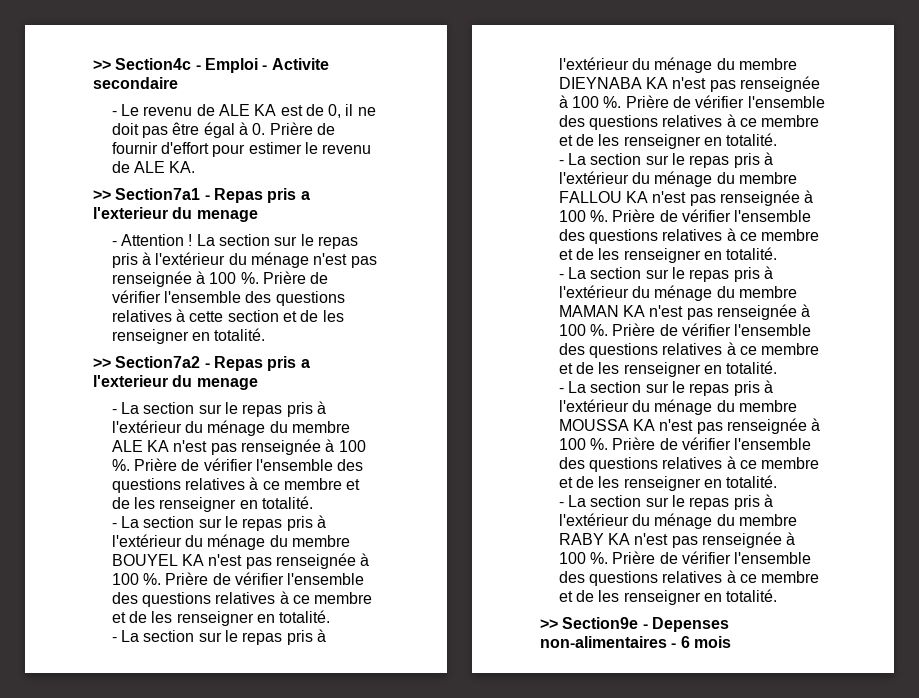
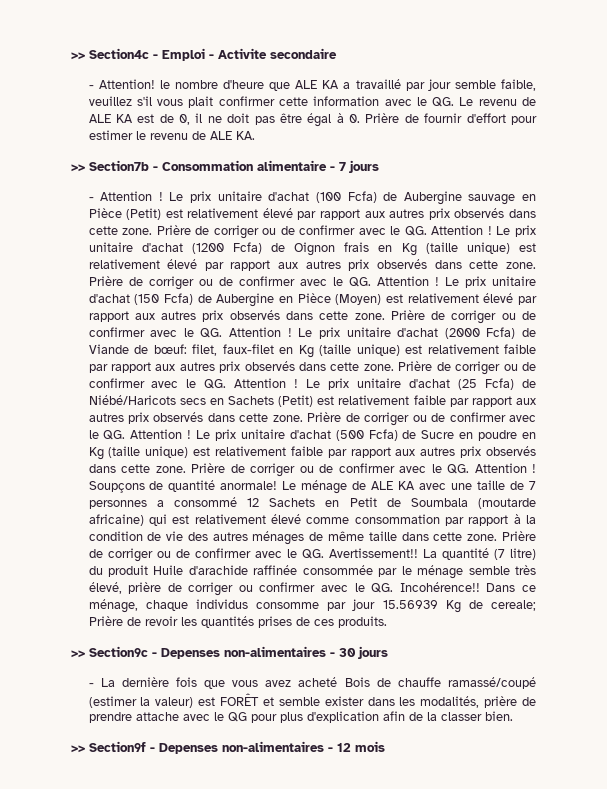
(117, 113) none -> [98,79,536,91] [88,96,455,108] Attention! le nombre d'heure que ALE KA a travaillé par jour semble faible, veuillez s'il vous plait confirmer cette information avec le QG.
[115,188,310,203] [93,207,258,222] [111,234,358,249] [111,252,377,268] [111,271,329,287] [111,290,345,306] [111,309,344,322] [111,328,266,344] [93,356,310,371] [93,375,258,390] [111,401,326,417] [111,420,350,436] [111,439,366,455] [111,458,364,471] [111,477,361,493] [111,496,313,512] [111,515,326,531] [111,534,350,550] [111,553,370,569] [111,572,365,585] [111,591,373,607] [111,610,331,626] [111,629,326,645] [558,57,797,73] [558,76,820,92] [558,95,825,108] [558,114,820,130] [558,133,778,149] [558,152,773,168] [558,171,797,187] [558,190,814,206] [558,209,812,222] [558,228,820,244] [558,247,778,263] [558,266,773,282] [558,285,797,301] [558,304,811,320] [558,323,812,336] [558,342,820,358] [558,361,778,377] [558,380,773,396] [558,399,797,415] [558,418,821,434] [558,437,812,450] [558,456,820,472] [558,475,778,491] [558,494,773,510] [558,513,797,529] [558,532,796,548] [558,551,812,564] [558,570,820,586] [558,589,778,605] [540,617,729,632] [540,636,690,648] Section7a1 - Repas pris a l'exterieur du menage // - Attention ! La section sur le repas pris à l'extérieur du ménage n'est pas renseignée à 100 %. Prière de vérifier l'ensemble des questions relatives à cette section et de les renseigner en totalité. // >> Section7a2 - Repas pris a l'exterieur du menage // - La section sur le repas pris à l'extérieur du ménage du membre ALE KA n'est pas renseignée à 100 %. Prière de vérifier l'ensemble des questions relatives à ce membre et de les renseigner en totalité. // - La section sur le repas pris à l'extérieur du ménage du membre BOUYEL KA n'est pas renseignée à 100 %. Prière de vérifier l'ensemble des questions relatives à ce membre et de les renseigner en totalité. // - La section sur le repas pris à l'extérieur du ménage du membre DIEYNABA KA n'est pas renseignée à 100 %. Prière de vérifier l'ensemble des questions relatives à ce membre et de les renseigner en totalité. // - La section sur le repas pris à l'extérieur du ménage du membre FALLOU KA n'est pas renseignée à 100 %. Prière de vérifier l'ensemble des questions relatives à ce membre et de les renseigner en totalité. // - La section sur le repas pris à l'extérieur du ménage du membre MAMAN KA n'est pas renseignée à 100 %. Prière de vérifier l'ensemble des questions relatives à ce membre et de les renseigner en totalité. // - La section sur le repas pris à l'extérieur du ménage du membre MOUSSA KA n'est pas renseignée à 100 %. Prière de vérifier l'ensemble des questions relatives à ce membre et de les renseigner en totalité. // - La section sur le repas pris à l'extérieur du ménage du membre RABY KA n'est pas renseignée à 100 %. Prière de vérifier l'ensemble des questions relatives à ce membre et de les renseigner en totalité. // >> Section9e - Depenses non-alimentaires - 6 -> [89,160,379,173] [88,191,536,205] [88,208,536,220] [88,225,536,239] [88,242,536,256] [88,259,536,271] [88,276,536,290] [88,293,537,307] [88,310,536,324] [88,327,536,339] [88,344,536,358] [88,361,536,375] [88,378,536,390] [88,395,536,407] [88,412,536,426] [88,429,536,441] [88,446,536,460] [88,463,537,477] [88,480,537,494] [88,497,536,509] [88,514,536,526] [88,531,536,545] [88,548,536,562] [88,565,536,579] [88,582,536,596] [88,599,536,613] [88,616,387,628] [71,646,388,659] [88,677,536,689] [88,693,536,708] [88,711,513,723] [71,741,351,754] Section7b - Consommation alimentaire - 7 jours // - Attention ! Le prix unitaire d'achat (100 Fcfa) de Aubergine sauvage en Pièce (Petit) est relativement élevé par rapport aux autres prix observés dans cette zone. Prière de corriger ou de confirmer avec le QG. Attention ! Le prix unitaire d'achat (1200 Fcfa) de Oignon frais en Kg (taille unique) est relativement élevé par rapport aux autres prix observés dans cette zone. Prière de corriger ou de confirmer avec le QG. Attention ! Le prix unitaire d'achat (150 Fcfa) de Aubergine en Pièce (Moyen) est relativement élevé par rapport aux autres prix observés dans cette zone. Prière de corriger ou de confirmer avec le QG. Attention ! Le prix unitaire d'achat (2000 Fcfa) de Viande de bœuf: filet, faux-filet en Kg (taille unique) est relativement faible par rapport aux autres prix observés dans cette zone. Prière de corriger ou de confirmer avec le QG. Attention ! Le prix unitaire d'achat (25 Fcfa) de Niébé/Haricots secs en Sachets (Petit) est relativement faible par rapport aux autres prix observés dans cette zone. Prière de corriger ou de confirmer avec le QG. Attention ! Le prix unitaire d'achat (500 Fcfa) de Sucre en poudre en Kg (taille unique) est relativement faible par rapport aux autres prix observés dans cette zone. Prière de corriger ou de confirmer avec le QG. Attention ! Soupçons de quantité anormale! Le ménage de ALE KA avec une taille de 7 personnes a consommé 12 Sachets en Petit de Soumbala (moutarde africaine) qui est relativement élevé comme consommation par rapport à la condition de vie des autres ménages de même taille dans cette zone. Prière de corriger ou de confirmer avec le QG. Avertissement!! La quantité (7 litre) du produit Huile d'arachide raffinée consommée par le ménage semble très élevé, prière de corriger ou confirmer avec le QG. Incohérence!! Dans ce ménage, chaque individus consomme par jour 15.56939 Kg de cereale; Prière de revoir les quantités prises de ces produits. // >> Section9c - Depenses non-alimentaires - 30 jours // - La dernière fois que vous avez acheté Bois de chauffe ramassé/coupé (estimer la valeur) est FORÊT et semble exister dans les modalités, prière de prendre attache avec le QG pour plus d'explication afin de la classer bien. // >> Section9f - Depenses non-alimentaires - 12

